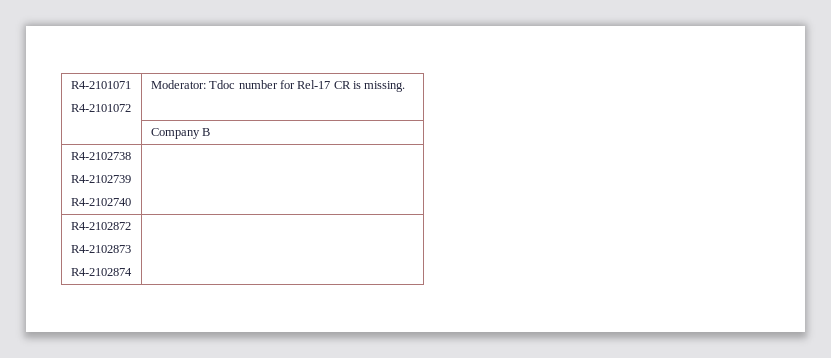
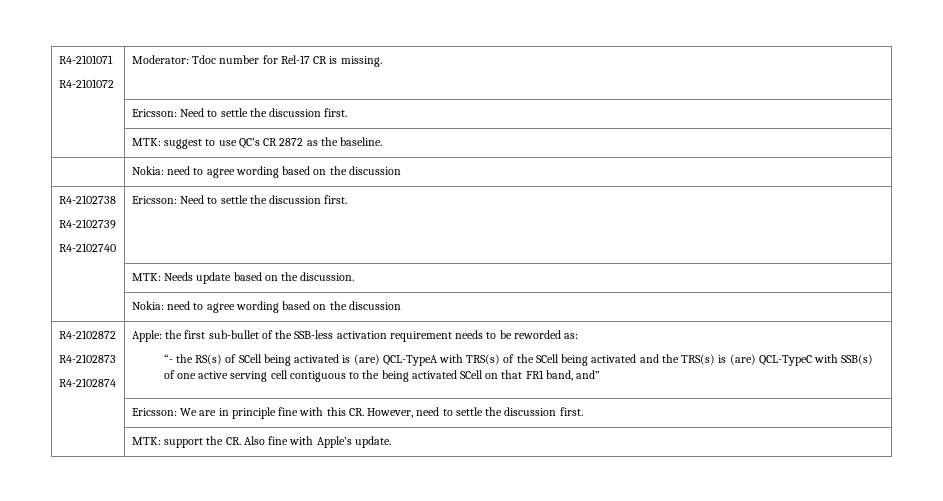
[150,128,211,139] [70,152,131,160] [70,175,131,183] [70,198,131,206] [70,222,131,230] [70,245,131,253] [70,268,132,276] Company B // R4-2102738 // R4-2102739 // R4-2102740 | // R4-2102872 // R4-2102873 // R4-2102874 | -> [131,108,348,117] [131,137,383,149] [131,166,401,178] [58,195,116,204] [58,219,116,229] [58,243,116,252] [131,195,348,204] [131,272,355,284] [131,301,401,313] [58,330,116,339] [58,354,116,363] [58,378,116,387] [131,330,579,342] [163,354,874,366] [163,370,601,382] [131,407,583,419] [131,436,391,448] Ericsson: Need to settle the discussion first. // | MTK: suggest to use QC’s CR 2872 as the baseline. // | Nokia: need to agree wording based on the discussion // R4-2102738 // R4-2102739 // R4-2102740 | Ericsson: Need to settle the discussion first. // | MTK: Needs update based on the discussion. // | Nokia: need to agree wording based on the discussion // R4-2102872 // R4-2102873 // R4-2102874 | Apple: the first sub-bullet of the SSB-less activation requirement needs to be reworded as: // “- the RS(s) of SCell being activated is (are) QCL-TypeA with TRS(s) of the SCell being activated and the TRS(s) is (are) QCL-TypeC with SSB(s) of one active serving cell contiguous to the being activated SCell on that FR1 band, and” // | Ericsson: We are in principle fine with this CR. However, need to settle the discussion first. // | MTK: support the CR. Also fine with Apple’s update.

